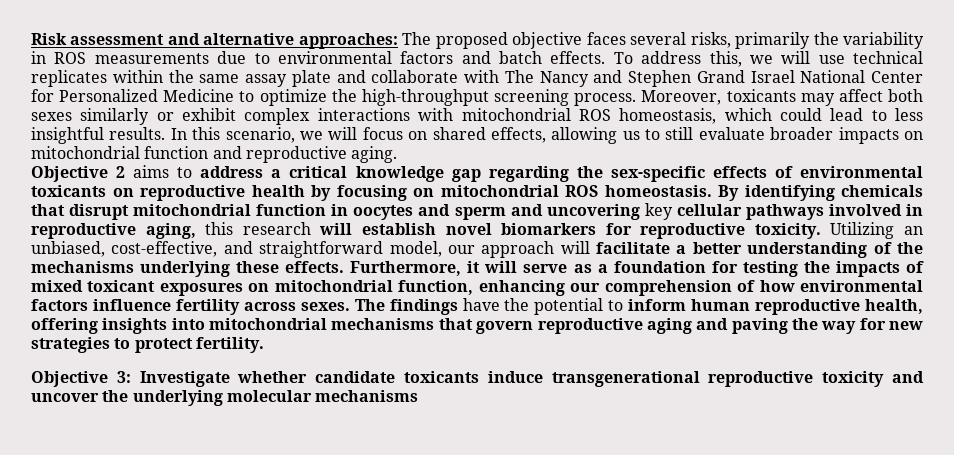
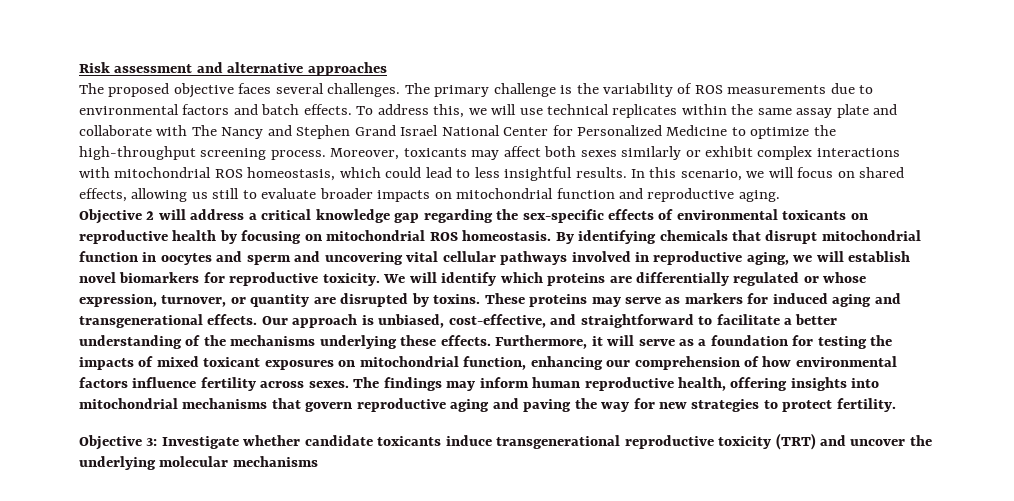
[298,33,398,49] approaches: -> [307,62,387,76] approaches //
[690,32,811,49] risks, primarily -> [327,83,573,97] challenges. The primary challenge is
[31,51,46,64] in -> [677,83,693,94] of
[645,127,694,140] to still -> [212,188,257,199] still to
[133,165,193,178] aims to -> [158,209,186,220] will
[644,203,673,220] key -> [406,251,439,262] vital
[205,222,311,235] this research -> [793,255,813,262] we
[830,222,924,239] [31,241,590,258] Utilizing an unbiased, cost-effective, and straightforward model, our approach will -> [383,272,867,286] [79,293,901,307] [79,314,713,328] We will identify which proteins are differentially regulated or whose expression, turnover, or quantity are disrupted by toxins. These proteins may serve as markers for induced aging and transgenerational effects. Our approach is unbiased, cost-effective, and straightforward to
[462,298,624,315] have the potential to -> [446,381,476,391] may
(885, 379) none -> [775,433,816,450] (TRT)

